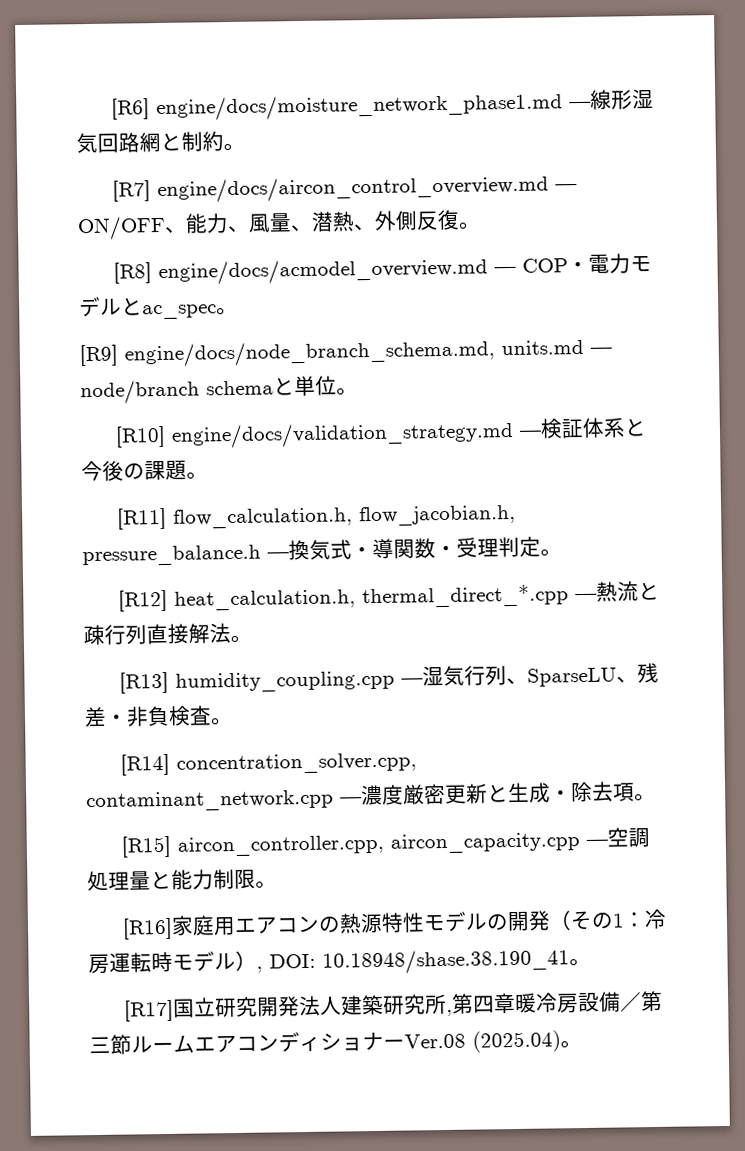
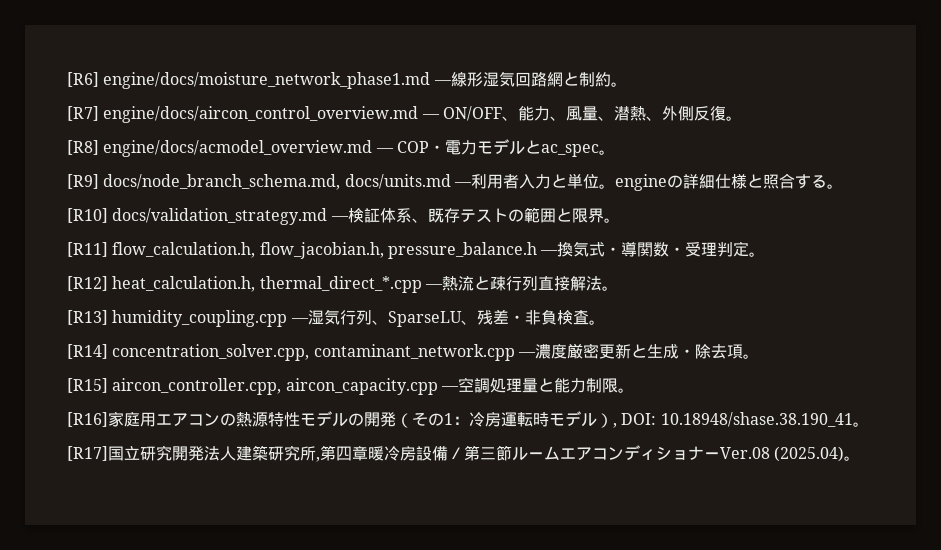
[124,339,612,368] [80,375,337,405] engine/docs/node_branch_schema.md, units.md — node/branch schemaと単位 -> [103,173,827,191] docs/node_branch_schema.md, docs/units.md —利用者入力と単位。engineの詳細仕様と照合する
[170,420,514,449] engine/docs/validation_strategy.md -> [112,208,328,225] docs/validation_strategy.md
[623,418,647,437] [81,460,187,482] と今後の課題 -> [411,207,604,223] 、既存テストの範囲と限界

